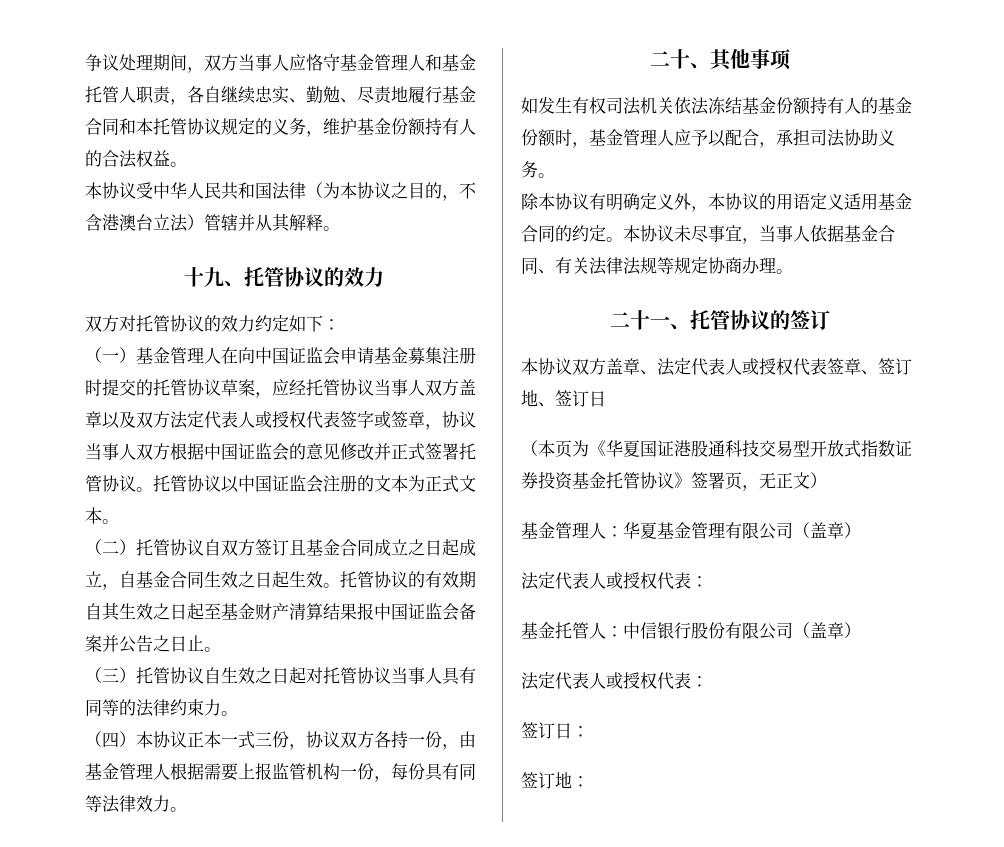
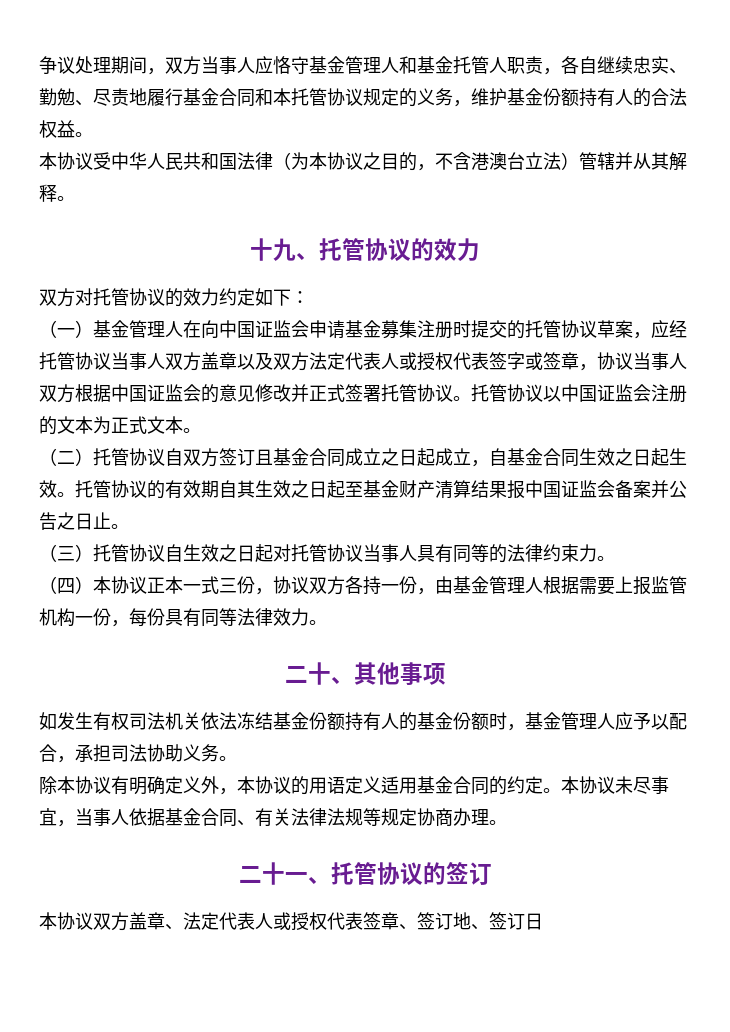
[521,440,912,458] [521,471,827,491] [521,522,861,540] [521,572,708,590] [521,622,861,640] [521,672,708,690] [521,722,589,739] [521,772,589,789] // （本页为《华夏国证港股通科技交易型开放式指数证券投资基金托管协议》签署页，无正文） // 基金管理人：华夏基金管理有限公司（盖章） // 法定代表人或授权代表： // 基金托管人：中信银行股份有限公司（盖章） // 法定代表人或授权代表： // 签订日： // 签订地： -> (543, 921) none

